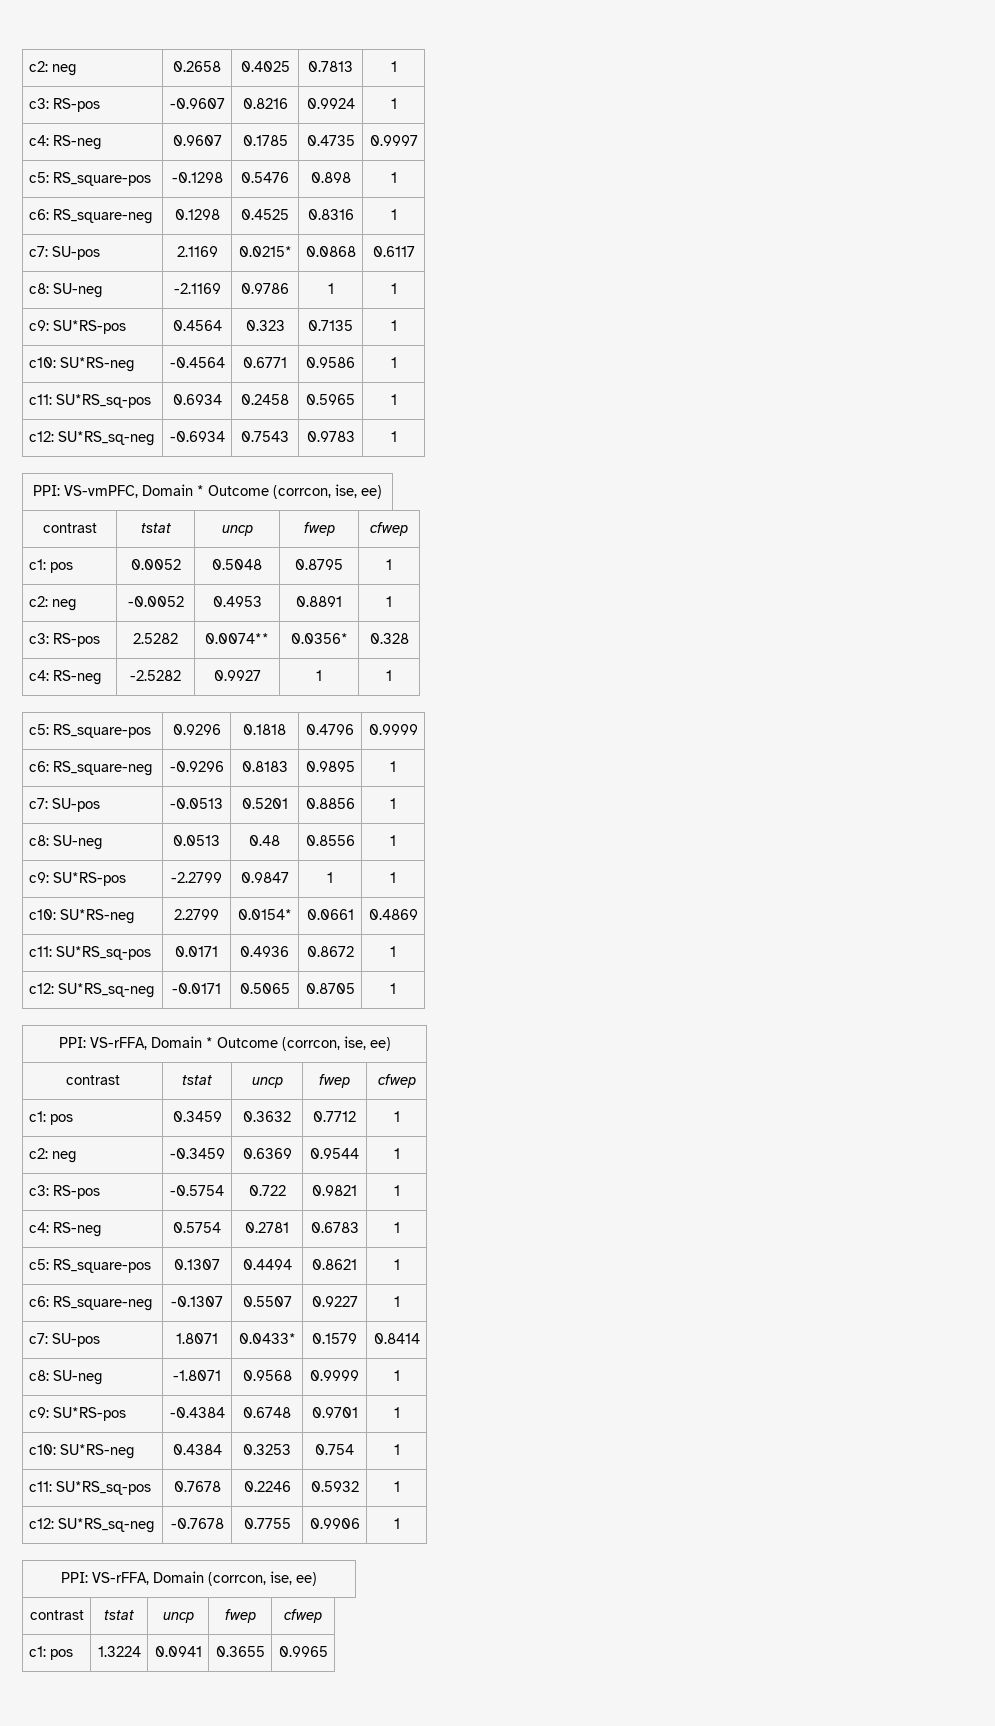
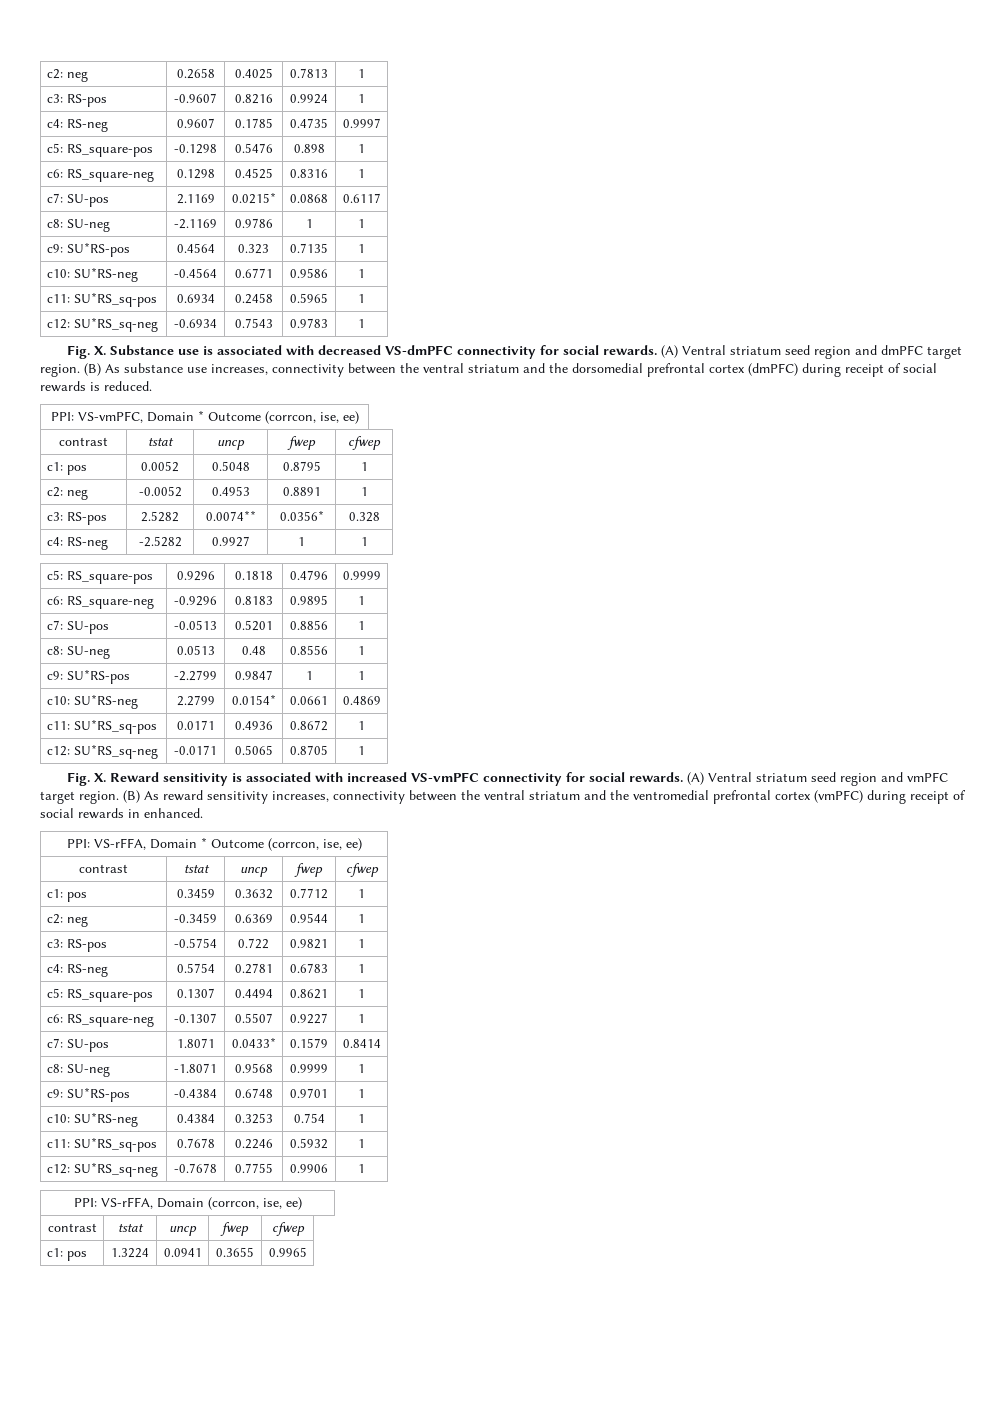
(397, 436) none -> [66,345,962,359] [40,363,937,377] [40,381,152,392] // Fig. X. Substance use is associated with decreased VS-dmPFC connectivity for social rewards. (A) Ventral striatum seed region and dmPFC target region. (B) As substance use increases, connectivity between the ventral striatum and the dorsomedial prefrontal cortex (dmPFC) during receipt of social rewards is reduced.
(396, 988) none -> [66,772,948,786] [40,790,966,804] [40,808,203,819] // Fig. X. Reward sensitivity is associated with increased VS-vmPFC connectivity for social rewards. (A) Ventral striatum seed region and vmPFC target region. (B) As reward sensitivity increases, connectivity between the ventral striatum and the ventromedial prefrontal cortex (vmPFC) during receipt of social rewards in enhanced.

